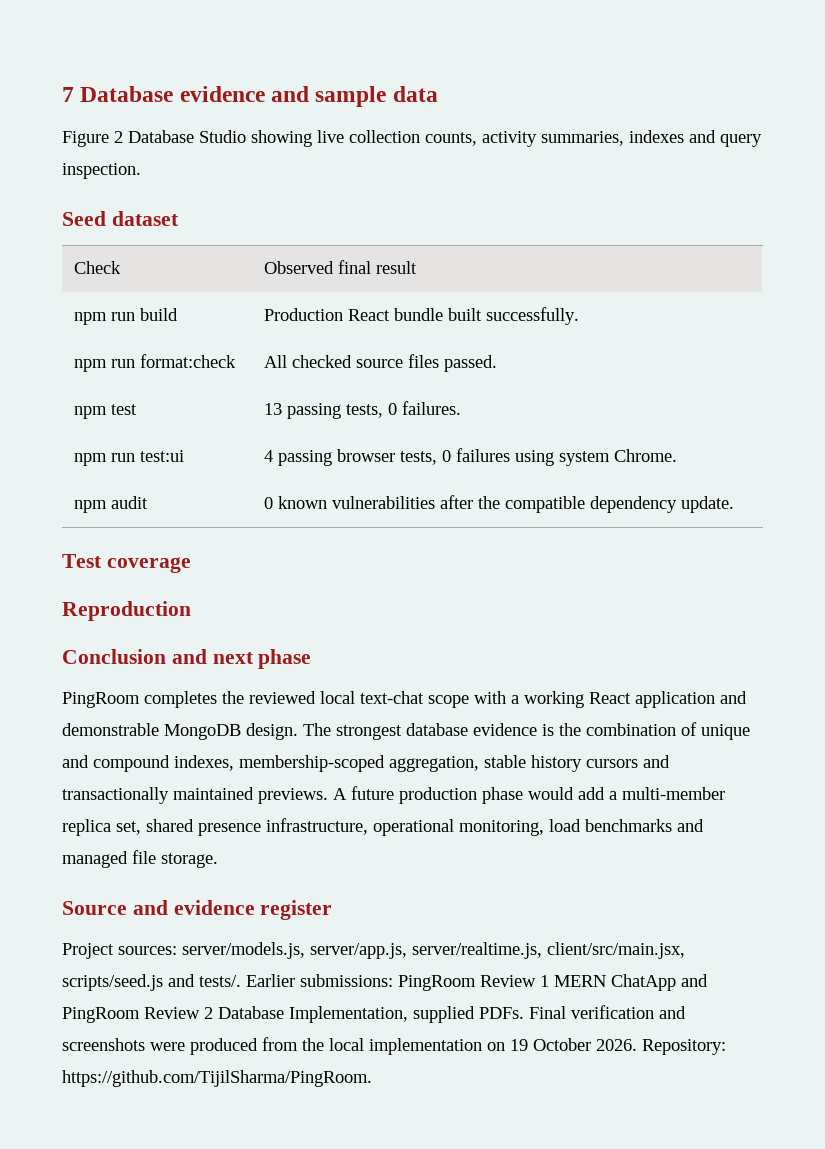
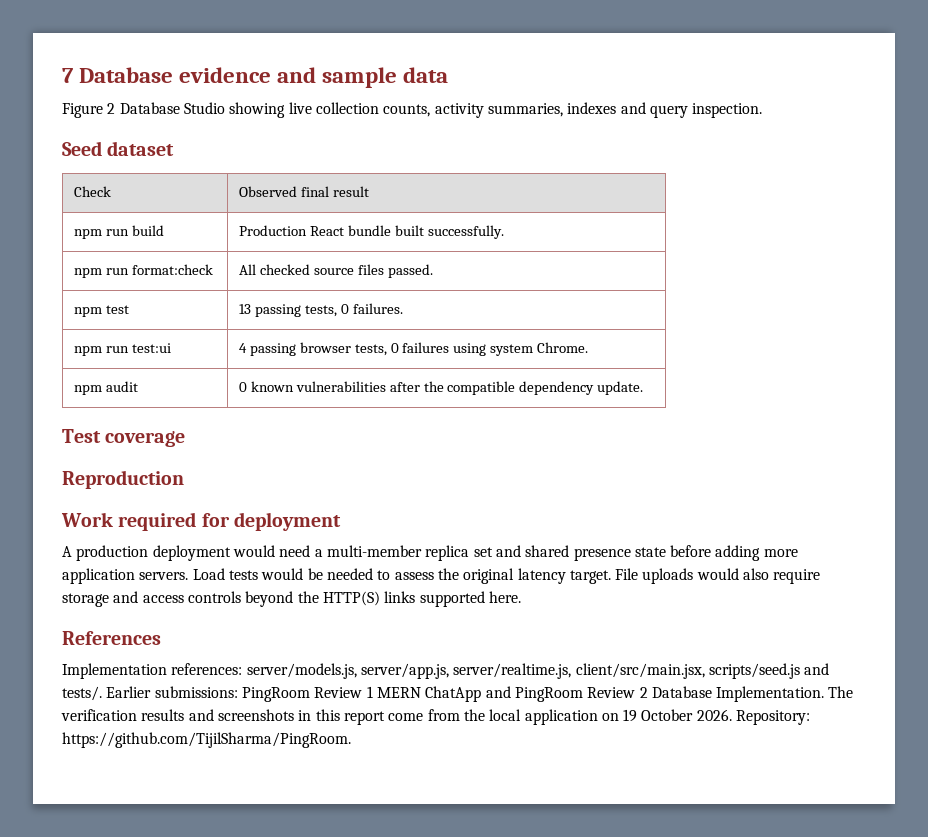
[62,649,312,669] [62,691,747,708] [62,722,750,740] [62,755,670,772] [62,786,725,804] [62,818,704,836] [62,850,218,868] [62,900,333,920] [62,943,177,959] Conclusion and next phase // PingRoom completes the reviewed local text-chat scope with a working React application and demonstrable MongoDB design. The strongest database evidence is the combination of unique and compound indexes, membership-scoped aggregation, stable history cursors and transactionally maintained previews. A future production phase would add a multi-member replica set, shared presence infrastructure, operational monitoring, load benchmarks and managed file storage. // Source and evidence register // Project sources: -> [61,512,342,531] [62,545,798,561] [62,568,821,584] [62,591,521,607] [62,631,161,645] [62,663,243,679] Work required for deployment // A production deployment would need a multi-member replica set and shared presence state before adding more application servers. Load tests would be needed to assess the original latency target. File uploads would also require storage and access controls beyond the HTTP(S) links supported here. // References // Implementation references:
[289,1005,686,1023] [62,1038,258,1055] Implementation, supplied PDFs. Final verification and screenshots were produced -> [716,686,854,702] [61,709,424,725] Implementation. The verification results and screenshots in this report come
[369,1038,482,1055] implementation -> [524,709,598,725] application

